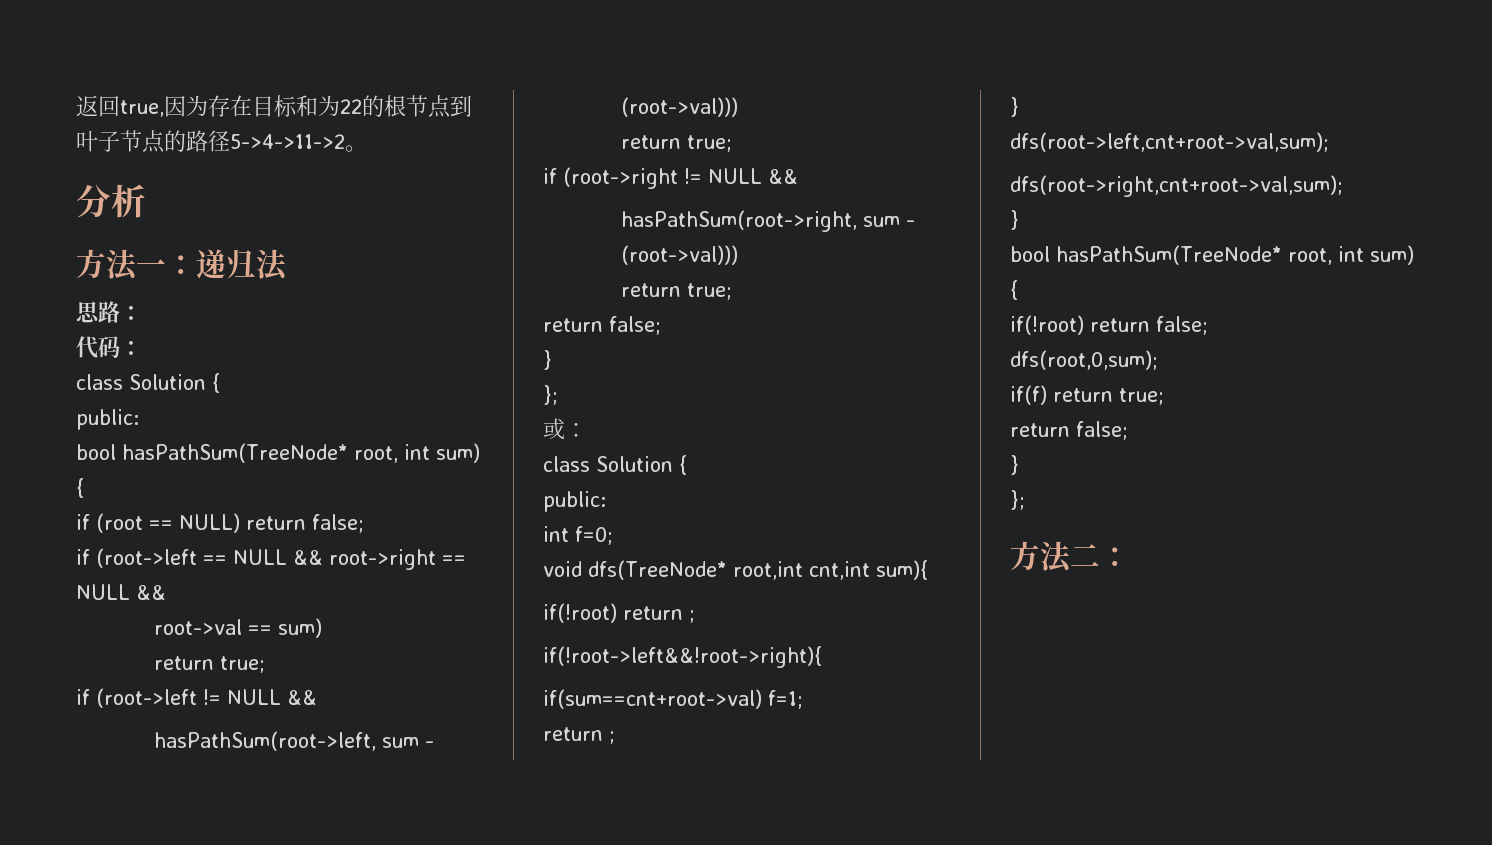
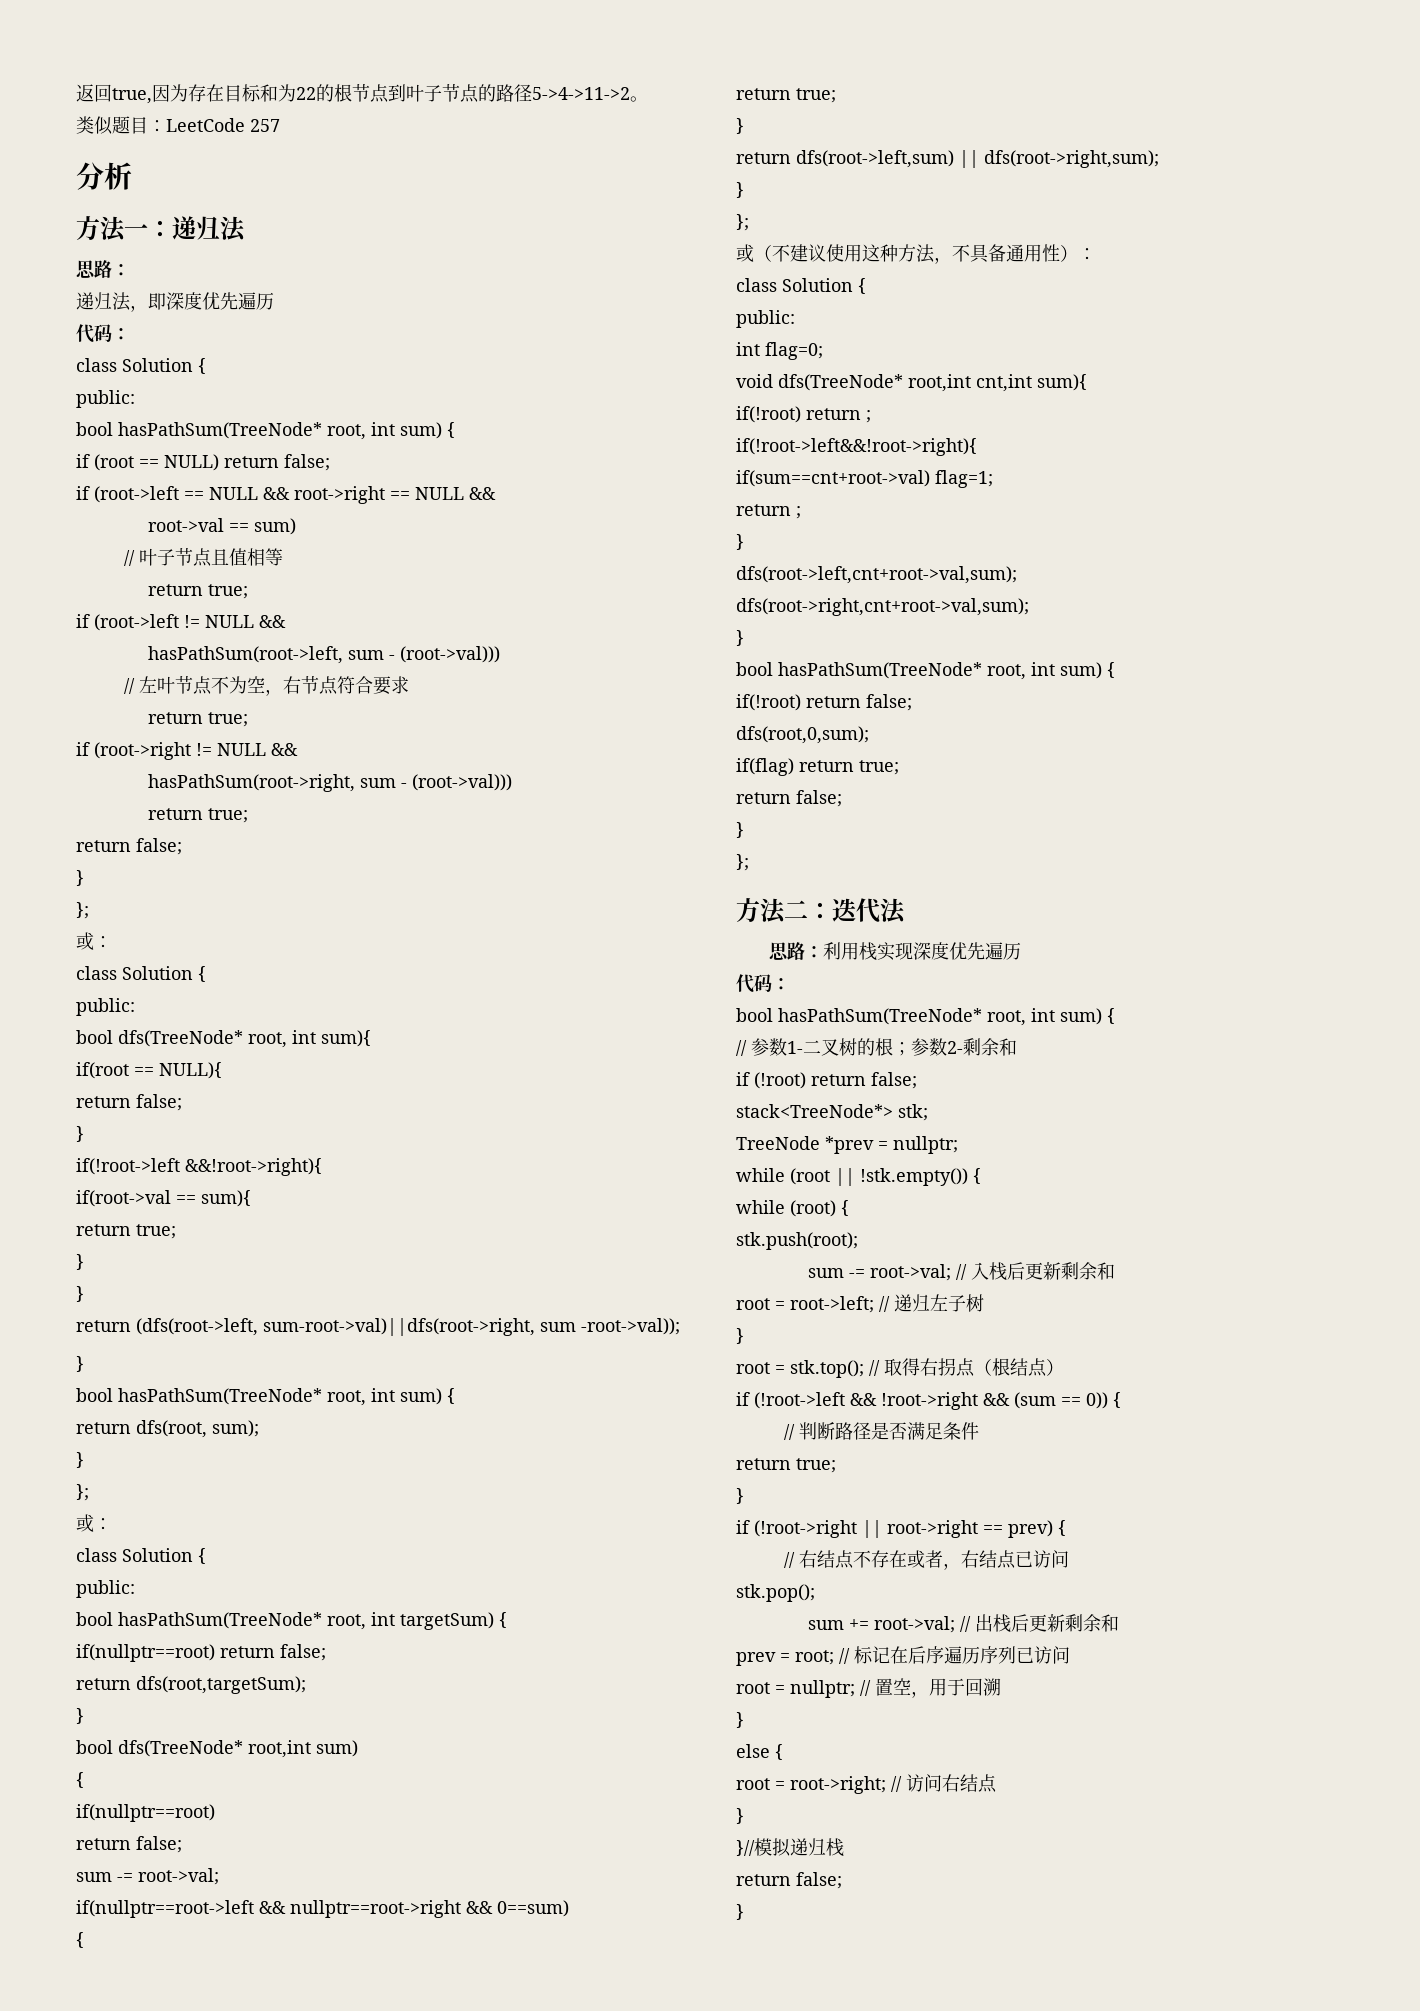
(367, 148) none -> [76,116,280,135] // 类似题目：LeetCode 257
(142, 313) none -> [76,292,274,312] // 递归法，即深度优先遍历
(322, 628) none -> [124,548,284,567] // // 叶子节点且值相等
(738, 107) none -> [124,676,410,696] // // 左叶节点不为空，右节点符合要求
[543,526,613,545] int f=0; -> [76,1030,371,1048] [76,1062,222,1079] [76,1094,182,1111] [76,1126,84,1142] [76,1158,322,1176] [76,1190,251,1207] [76,1224,176,1239] [76,1254,84,1270] [76,1286,84,1302] [76,1318,680,1336] [76,1356,84,1372] [76,1388,455,1406] [76,1420,259,1438] [76,1452,84,1468] [76,1484,89,1501] [76,1514,112,1532] [76,1548,206,1564] [76,1580,135,1598] [76,1612,507,1630] [76,1644,326,1662] [76,1676,306,1694] [76,1708,84,1724] [76,1740,358,1758] [76,1772,84,1788] [76,1804,215,1822] [76,1836,182,1853] [76,1868,219,1885] [76,1900,569,1918] [76,1932,84,1948] [736,88,836,103] [736,118,744,134] [736,150,1159,168] [736,182,744,198] [736,214,749,231] [736,244,1096,264] [736,278,866,294] [736,310,795,328] [736,342,823,360] bool dfs(TreeNode* root, int sum){ // if(root == NULL){ // return false; // } // if(!root->left &&!root->right){ // if(root->val == sum){ // return true; // } // } // return (dfs(root->left, sum-root->val)||dfs(root->right, sum -root->val)); // } // bool hasPathSum(TreeNode* root, int sum) { // return dfs(root, sum); // } // }; // 或： // class Solution { // public: // bool hasPathSum(TreeNode* root, int targetSum) { // if(nullptr==root) return false; // return dfs(root,targetSum); // } // bool dfs(TreeNode* root,int sum) // { // if(nullptr==root) // return false; // sum -= root->val; // if(nullptr==root->left && nullptr==root->right && 0==sum) // { // return true; // } // return dfs(root->left,sum) || dfs(root->right,sum); // } // }; // 或（不建议使用这种方法，不具备通用性）： // class Solution { // public: // int flag=0;
[768,690,803,709] f=1; -> [935,470,993,488] flag=1;
[1010,385,1047,405] if(f) -> [736,758,794,776] if(flag)
(1130, 557) none -> [832,898,906,924] [768,942,1021,961] [736,974,790,993] [736,1008,1115,1026] [736,1038,1017,1056] [736,1072,917,1089] [736,1104,928,1121] [736,1136,958,1154] [736,1168,981,1186] [736,1200,849,1217] [736,1232,858,1250] [808,1262,1116,1281] [736,1294,984,1313] [736,1328,744,1344] [736,1358,1064,1378] [736,1392,1121,1410] [784,1422,980,1440] [736,1458,836,1473] [736,1488,744,1504] [736,1520,1066,1538] [784,1550,1070,1570] [736,1584,815,1602] [808,1614,1120,1633] [736,1646,1070,1666] [736,1678,1001,1698] [736,1712,744,1728] [736,1744,783,1760] [736,1774,997,1794] [736,1808,744,1824] [736,1838,844,1857] [736,1872,842,1889] [736,1904,744,1920] 迭代法 // 思路：利用栈实现深度优先遍历 // 代码： // bool hasPathSum(TreeNode* root, int sum) { // // 参数1-二叉树的根；参数2-剩余和 // if (!root) return false; // stack<TreeNode*> stk; // TreeNode *prev = nullptr; // while (root || !stk.empty()) { // while (root) { // stk.push(root); // sum -= root->val; // 入栈后更新剩余和 // root = root->left; // 递归左子树 // } // root = stk.top(); // 取得右拐点（根结点） // if (!root->left && !root->right && (sum == 0)) { // // 判断路径是否满足条件 // return true; // } // if (!root->right || root->right == prev) { // // 右结点不存在或者，右结点已访问 // stk.pop(); // sum += root->val; // 出栈后更新剩余和 // prev = root; // 标记在后序遍历序列已访问 // root = nullptr; // 置空，用于回溯 // } // else { // root = root->right; // 访问右结点 // } // }//模拟递归栈 // return false; // }

